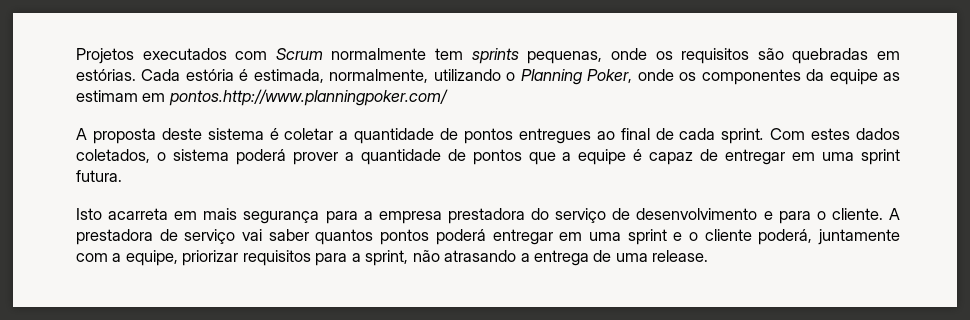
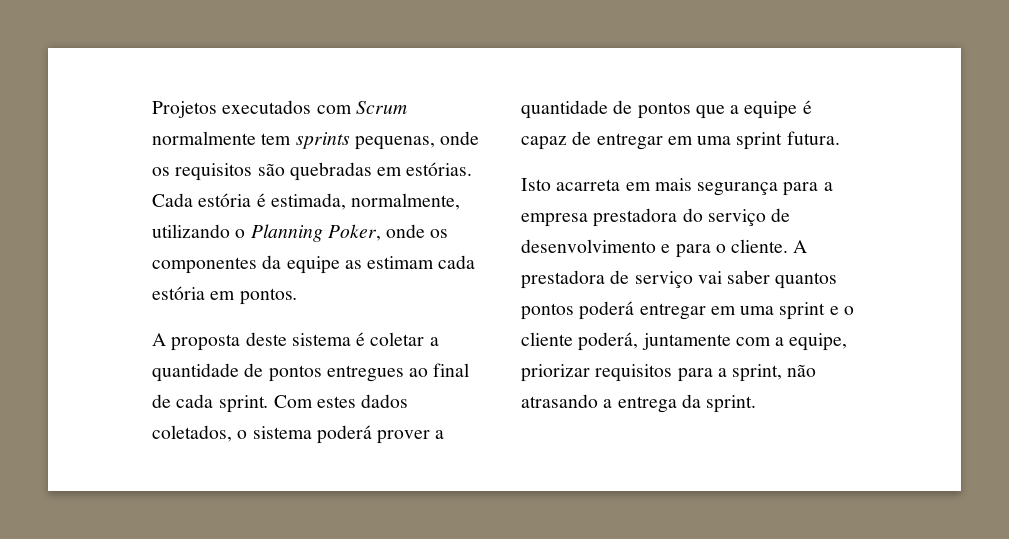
[142,89,448,106] em pontos.http://www.planningpoker.com/ -> [438,255,476,269] [152,286,298,305] cada estória em pontos.
[593,250,709,262] de uma release. -> [681,394,757,413] da sprint.

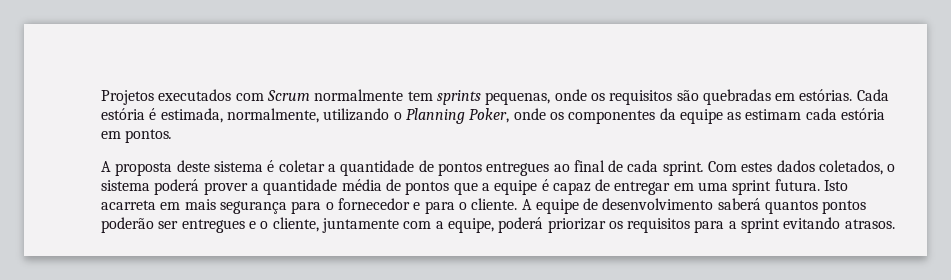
(608, 109) none -> [341,179,382,191] média
(840, 138) // -> (820, 185) none
[823,182,833,191] [521,208,791,227] [521,239,656,253] a empresa prestadora do serviço de desenvolvimento -> [325,198,410,210] o fornecedor
[521,270,838,289] [521,301,854,320] [521,332,848,351] [521,364,817,382] [521,394,757,413] prestadora de serviço vai saber quantos pontos poderá entregar em uma sprint e o cliente poderá, juntamente com a equipe, priorizar requisitos para a sprint, não atrasando a entrega da sprint. -> [535,198,867,214] [101,217,895,233] equipe de desenvolvimento saberá quantos pontos poderão ser entregues e o cliente, juntamente com a equipe, poderá priorizar os requisitos para a sprint evitando atrasos.

